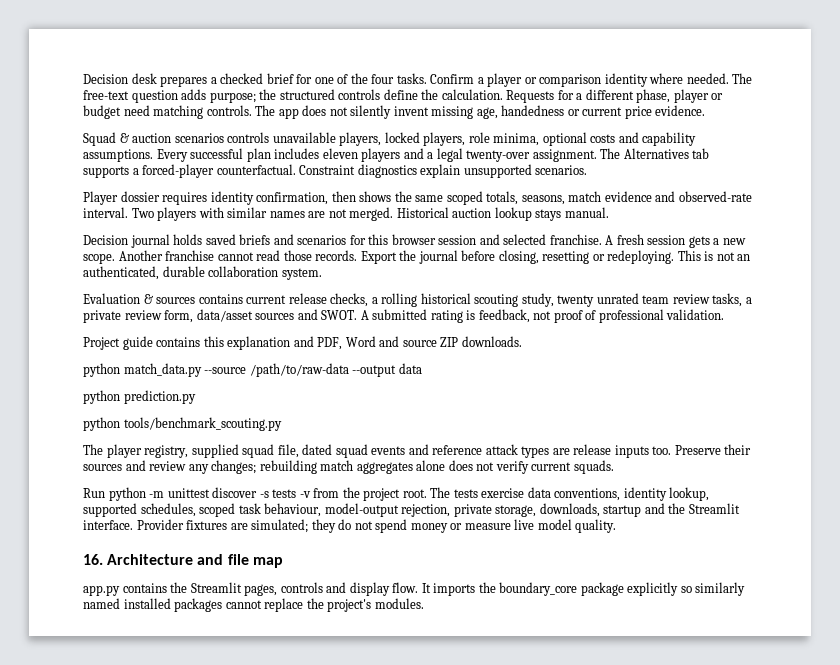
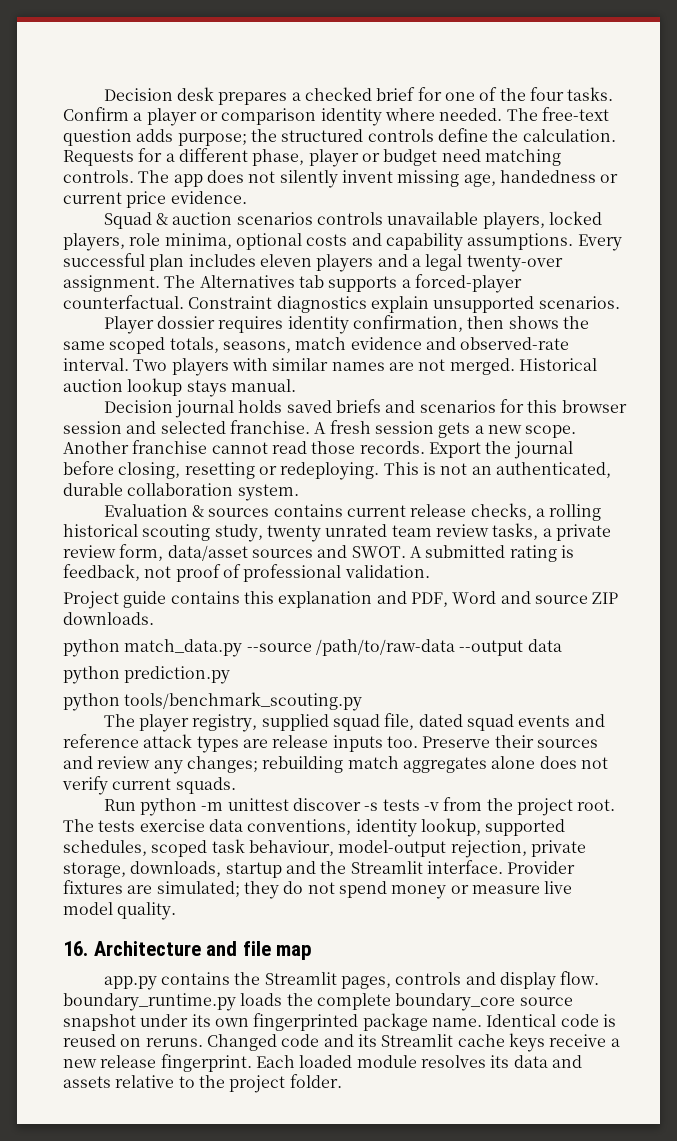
[421,582,746,596] [83,598,424,612] It imports the boundary_core package explicitly so similarly named installed packages cannot replace the project's modules. -> [63,993,573,1011] [63,1013,616,1031] [63,1033,620,1052] [63,1054,582,1072] [63,1074,342,1093] boundary_runtime.py loads the complete boundary_core source snapshot under its own fingerprinted package name. Identical code is reused on reruns. Changed code and its Streamlit cache keys receive a new release fingerprint. Each loaded module resolves its data and assets relative to the project folder.

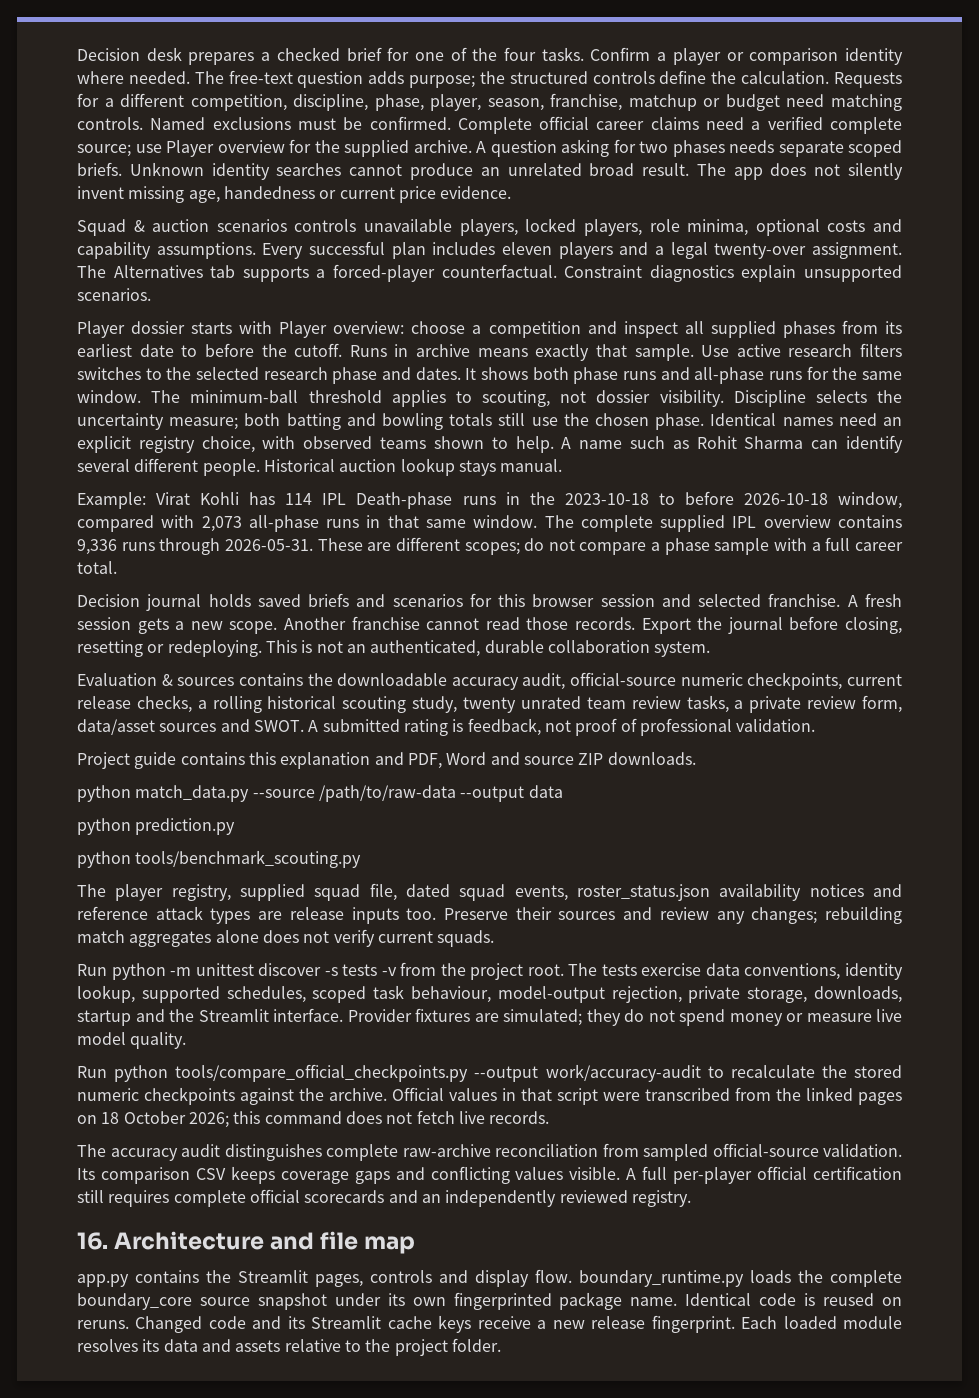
[252,149,359,167] phase, player -> [190,93,697,111] competition, discipline, phase, player, season, franchise, matchup
(134, 176) none -> [150,116,902,134] [77,139,902,157] [77,162,690,180] Named exclusions must be confirmed. Complete official career claims need a verified complete source; use Player overview for the supplied archive. A question asking for two phases needs separate scoped briefs. Unknown identity searches cannot produce an unrelated broad result.
[218,315,590,334] [63,337,570,354] [63,358,515,376] requires identity confirmation, then shows the same scoped totals, seasons, match evidence and observed-rate interval. Two players with similar names are not merged. -> [191,320,903,338] [77,343,902,361] [77,366,902,384] [77,390,902,407] [77,413,903,430] [77,435,903,453] [77,458,260,476] starts with Player overview: choose a competition and inspect all supplied phases from its earliest date to before the cutoff. Runs in archive means exactly that sample. Use active research filters switches to the selected research phase and dates. It shows both phase runs and all-phase runs for the same window. The minimum-ball threshold applies to scouting, not dossier visibility. Discipline selects the uncertainty measure; both batting and bowling totals still use the chosen phase. Identical names need an explicit registry choice, with observed teams shown to help. A name such as Rohit Sharma can identify several different people.
(296, 385) none -> [77,491,902,509] [77,515,903,532] [77,537,903,555] [77,561,117,574] // Example: Virat Kohli has 114 IPL Death-phase runs in the 2023-10-18 to before 2026-10-18 window, compared with 2,073 all-phase runs in that same window. The complete supplied IPL overview contains 9,336 runs through 2026-05-31. These are different scopes; do not compare a phase sample with a full career total.
(343, 510) none -> [307,672,843,690] the downloadable accuracy audit, official-source numeric checkpoints,
[518,715,571,727] events -> [514,884,864,901] events, roster_status.json availability notices
(177, 911) none -> [77,1064,902,1082] [77,1087,902,1105] [77,1110,550,1128] [77,1143,902,1161] [77,1166,903,1184] [77,1189,691,1207] // Run python tools/compare_official_checkpoints.py --output work/accuracy-audit to recalculate the stored numeric checkpoints against the archive. Official values in that script were transcribed from the linked pages on 18 October 2026; this command does not fetch live records. // The accuracy audit distinguishes complete raw-archive reconciliation from sampled official-source validation. Its comparison CSV keeps coverage gaps and conflicting values visible. A full per-player official certification still requires complete official scorecards and an independently reviewed registry.

